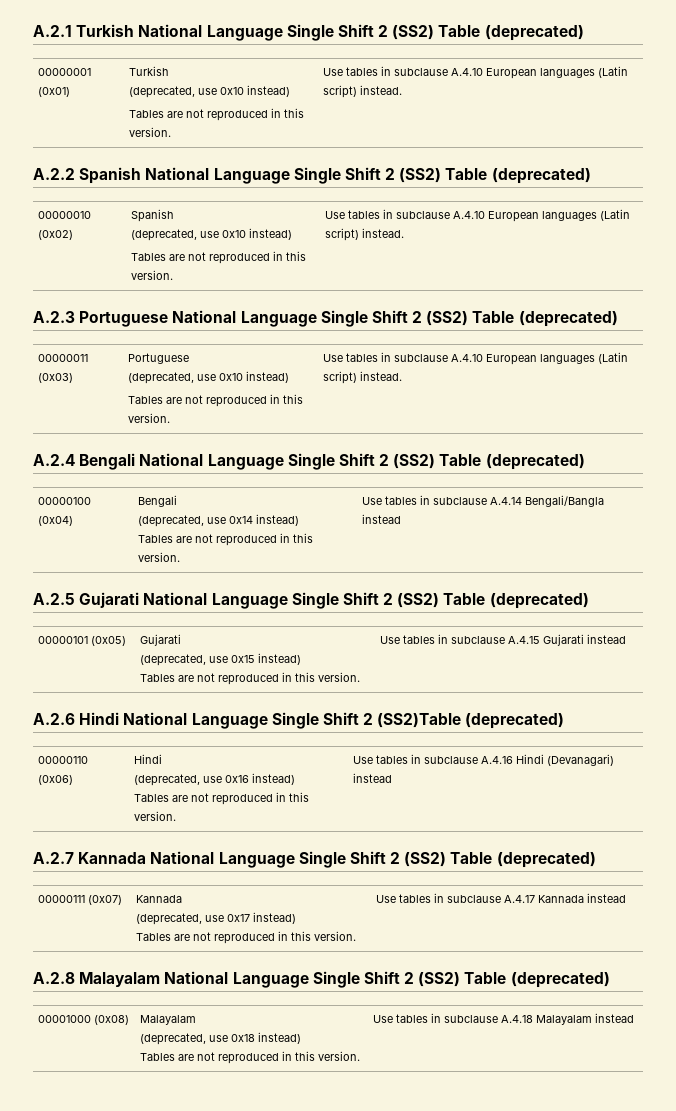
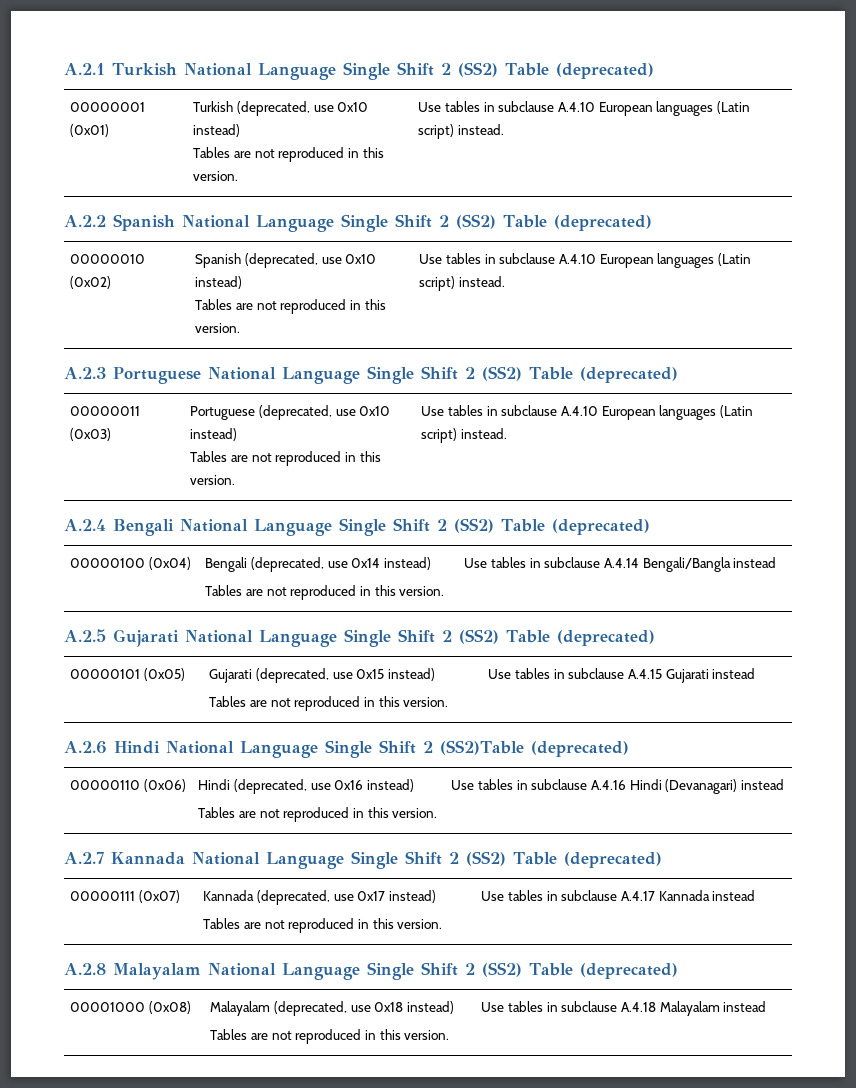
(170, 71) // -> (234, 106) none
(175, 215) // -> (242, 260) none
(190, 358) // -> (256, 413) none
(178, 501) // -> (248, 564) none
(182, 640) // -> (253, 676) none
(163, 759) // -> (231, 784) none
(183, 899) // -> (255, 895) none
(197, 1020) // -> (271, 1008) none

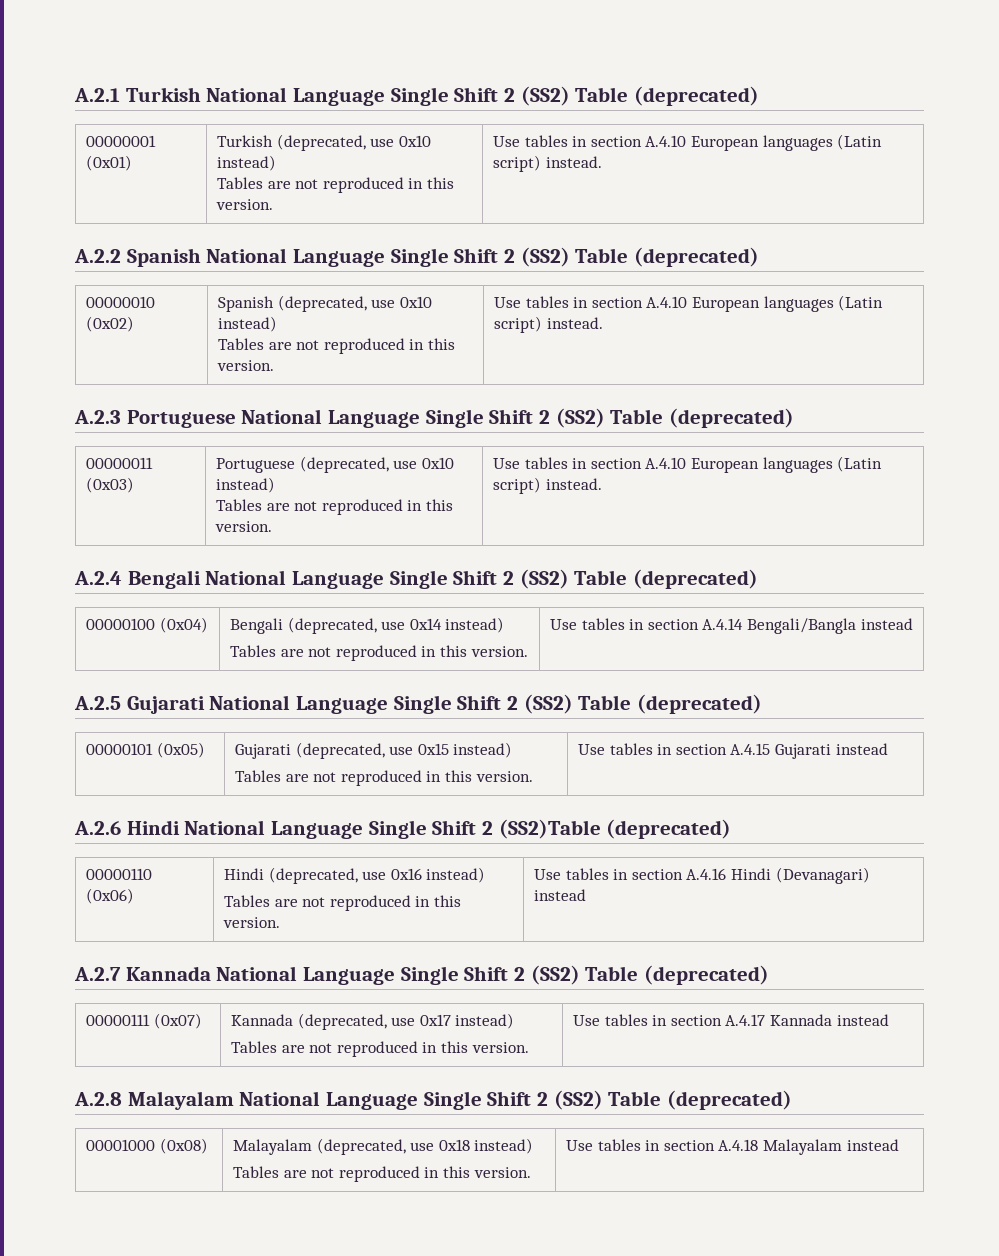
[498,101,555,112] subclause -> [590,136,642,147] section
[499,253,556,264] subclause -> [591,297,643,308] section
[501,405,558,416] subclause -> [590,458,642,469] section
[544,557,601,568] subclause -> [647,619,699,630] section
[568,668,625,679] subclause -> [675,744,727,755] section
[531,779,588,790] subclause -> [631,869,683,880] section
[561,890,618,901] subclause -> [670,1015,722,1026] section
[561,1001,618,1012] subclause -> [663,1140,715,1151] section

